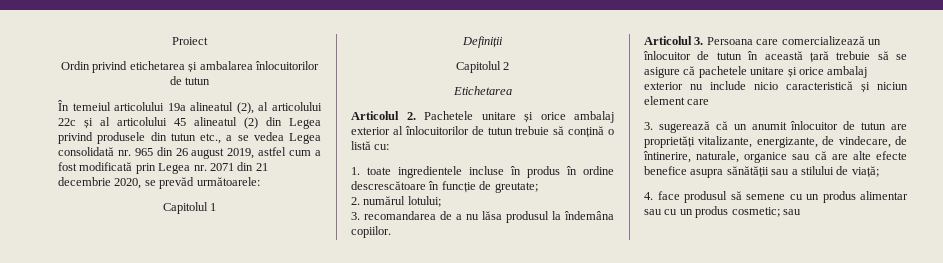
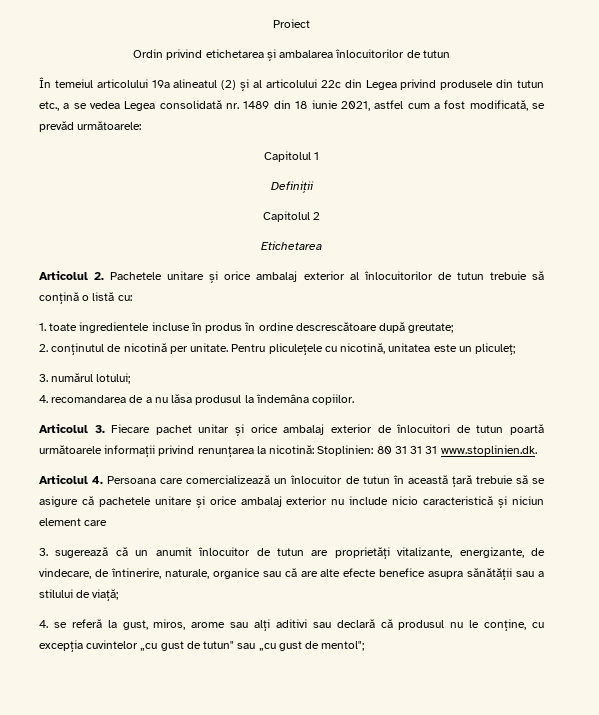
[236,102,254,114] (2), -> [221,79,250,91] (2) și
[84,117,258,129] și al articolului 45 alineatul (2) -> (341, 84) none
[134,147,321,159] [58,162,268,174] [58,177,142,189] 965 din 26 august 2019, astfel cum a fost modificată prin Legea nr. 2071 din 21 decembrie 2020, -> [243,100,528,111] 1489 din 18 iunie 2021, astfel cum a fost modificată,
[428,181,492,193] în funcție de -> [379,322,406,333] după
(360, 201) none -> [51,343,516,355] [39,374,48,382] conținutul de nicotină per unitate. Pentru pliculețele cu nicotină, unitatea este un pliculeț; // 3.
[351,212,360,220] 3. -> [39,395,48,403] 4.
(704, 41) none -> [111,424,545,436] [39,445,537,457] [39,475,104,484] Fiecare pachet unitar și orice ambalaj exterior de înlocuitori de tutun poartă următoarele informații privind renunțarea la nicotină: Stoplinien: 80 31 31 31 www.stoplinien.dk. // Articolul 4.
[657,191,908,203] [644,206,801,218] face produsul să semene cu un produs alimentar sau cu un produs cosmetic; sau -> [53,619,544,631] [39,640,365,652] se referă la gust, miros, arome sau alți aditivi sau declară că produsul nu le conține, cu excepția cuvintelor „cu gust de tutun" sau „cu gust de mentol";

